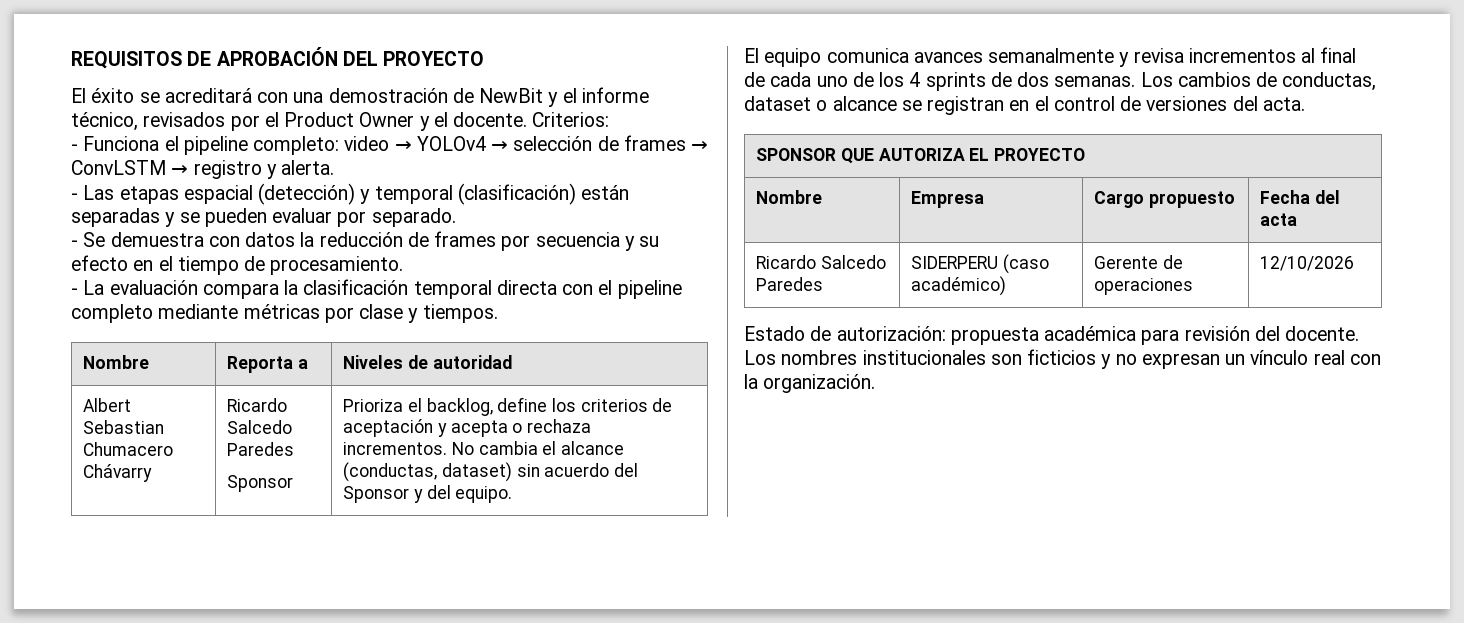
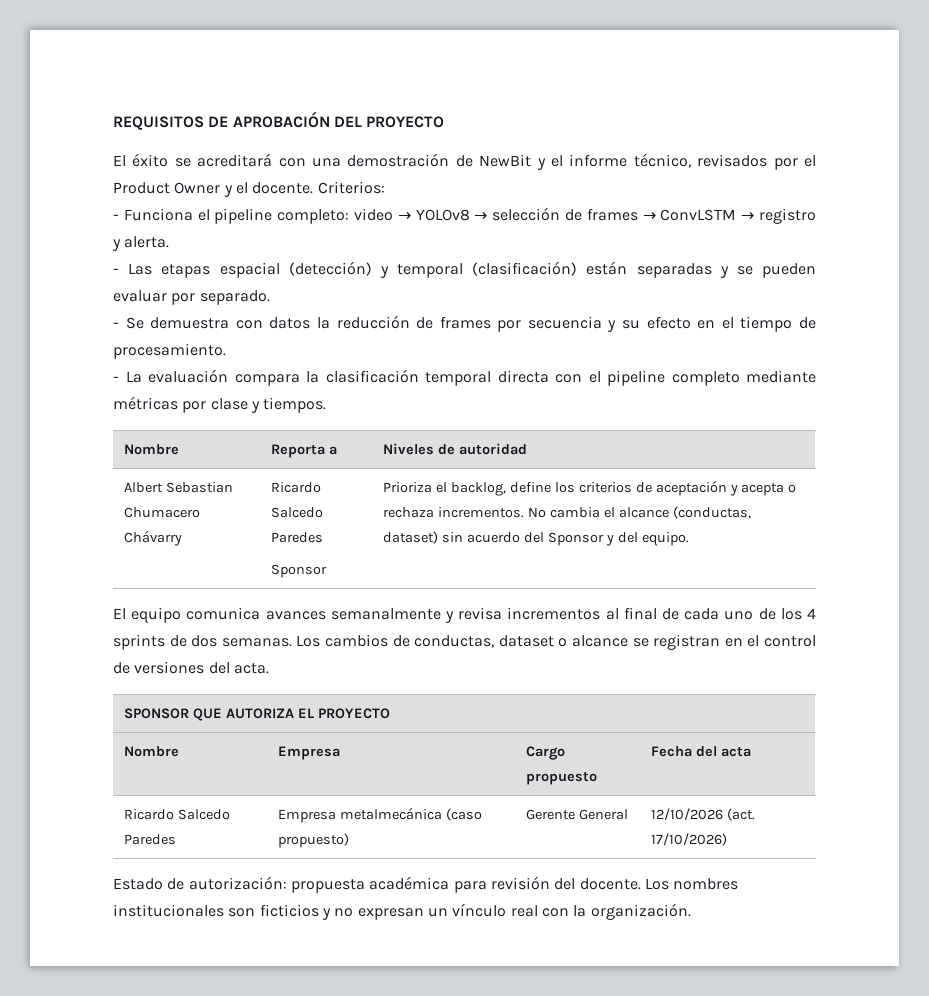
[416,136,486,151] YOLOv4 -> [415,209,470,221] YOLOv8
[911,254,1049,274] [911,276,1007,296] SIDERPERU (caso académico) -> [278,807,483,823] [278,833,350,848] Empresa metalmecánica (caso propuesto)
[1162,255,1183,269] [1094,278,1194,295] de operaciones -> [579,809,629,820] General
(1355, 263) none -> [727,808,756,821] [651,833,728,846] (act. 17/10/2026)

